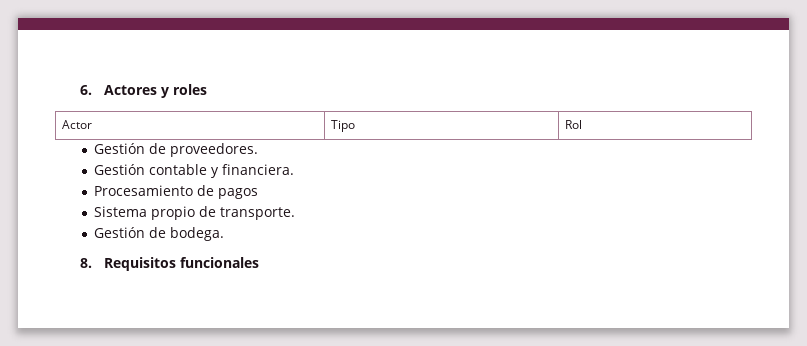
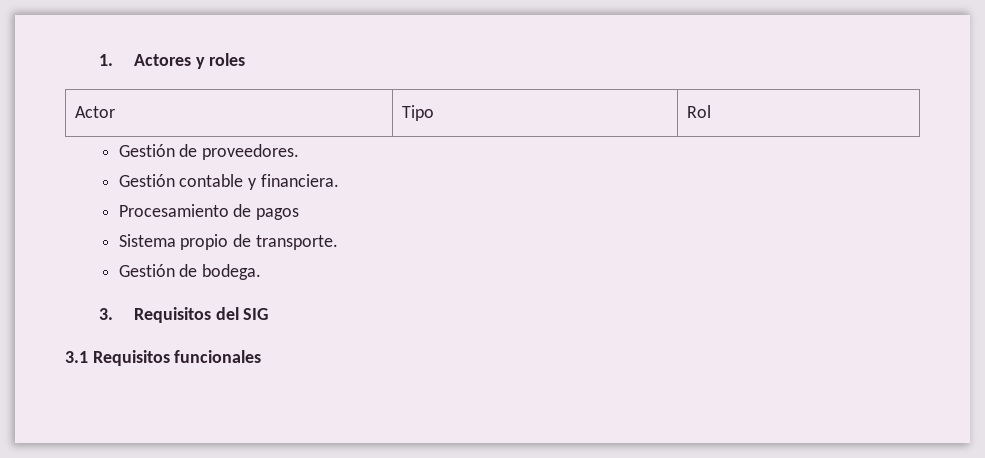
[79,85,92,95] 6. -> [99,54,114,66] 1.
[79,258,92,268] 8. -> [99,307,269,323] [65,351,88,363] 3. Requisitos del SIG // 3.1

